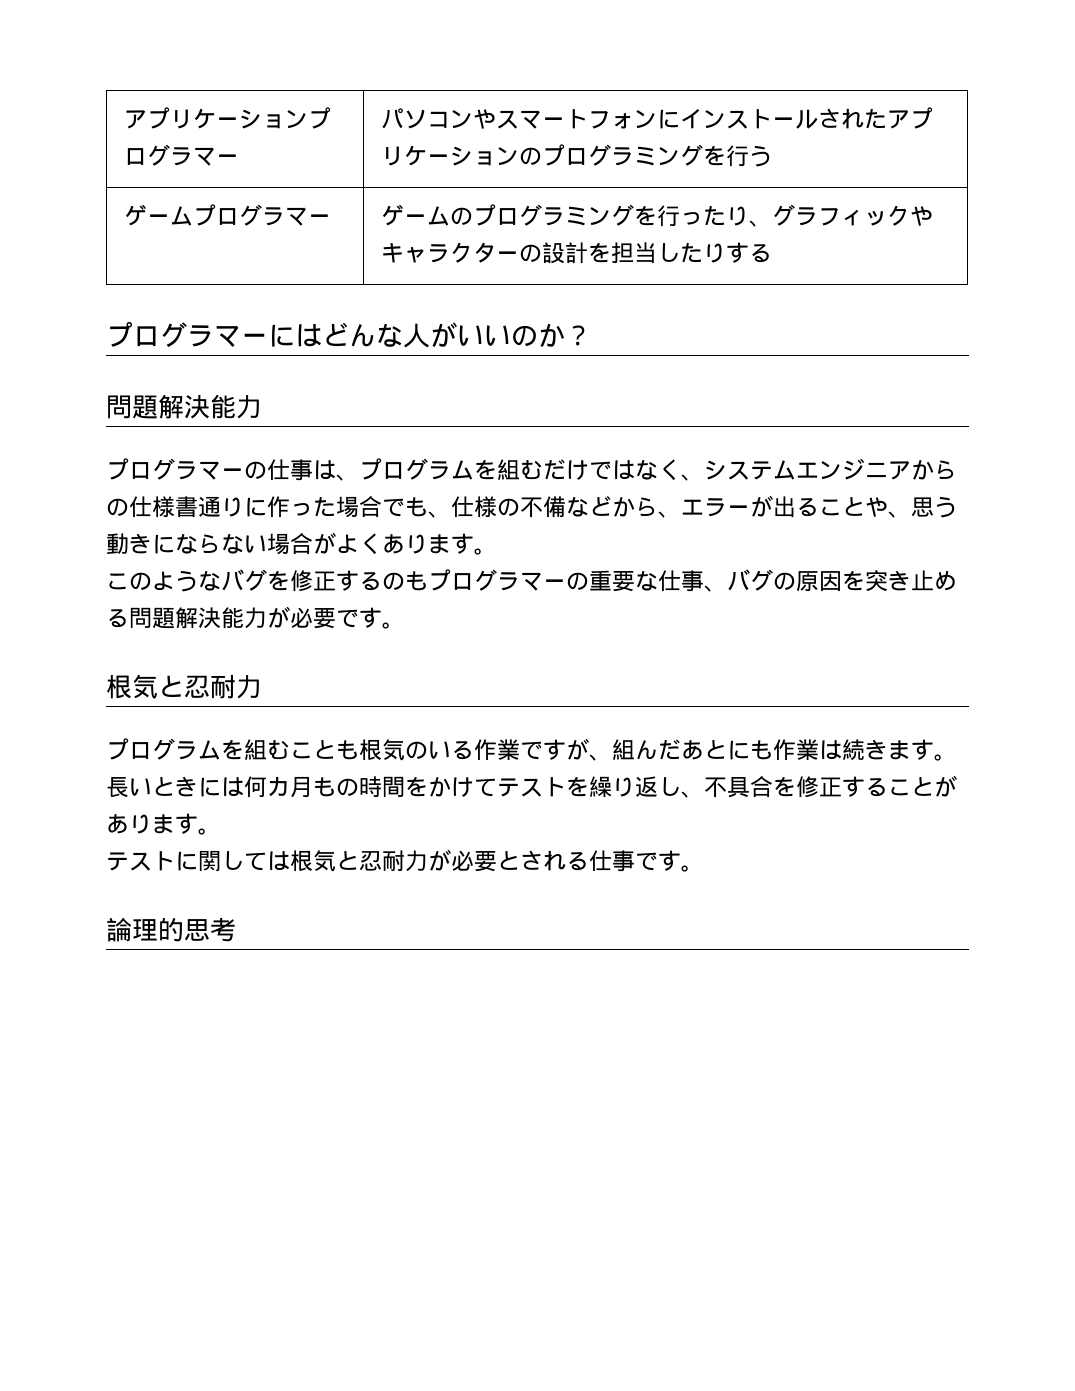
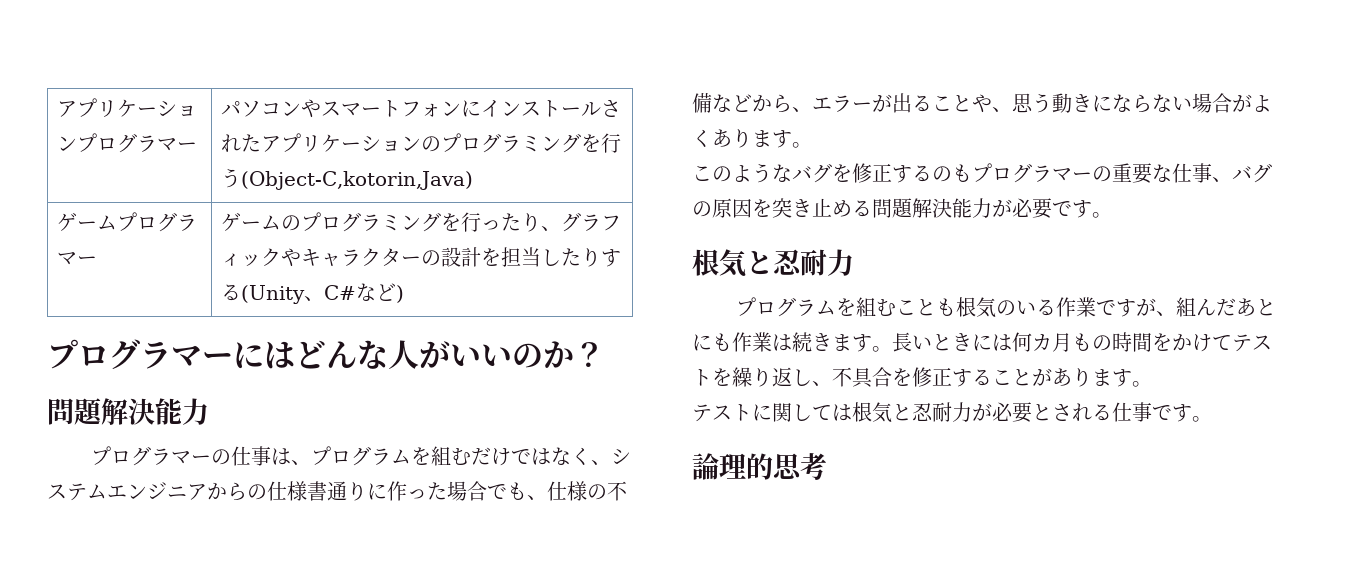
(772, 156) none -> [241,171,474,190] (Object-C,kotorin,Java)
(772, 253) none -> [241,283,405,304] (Unity、C#など)

